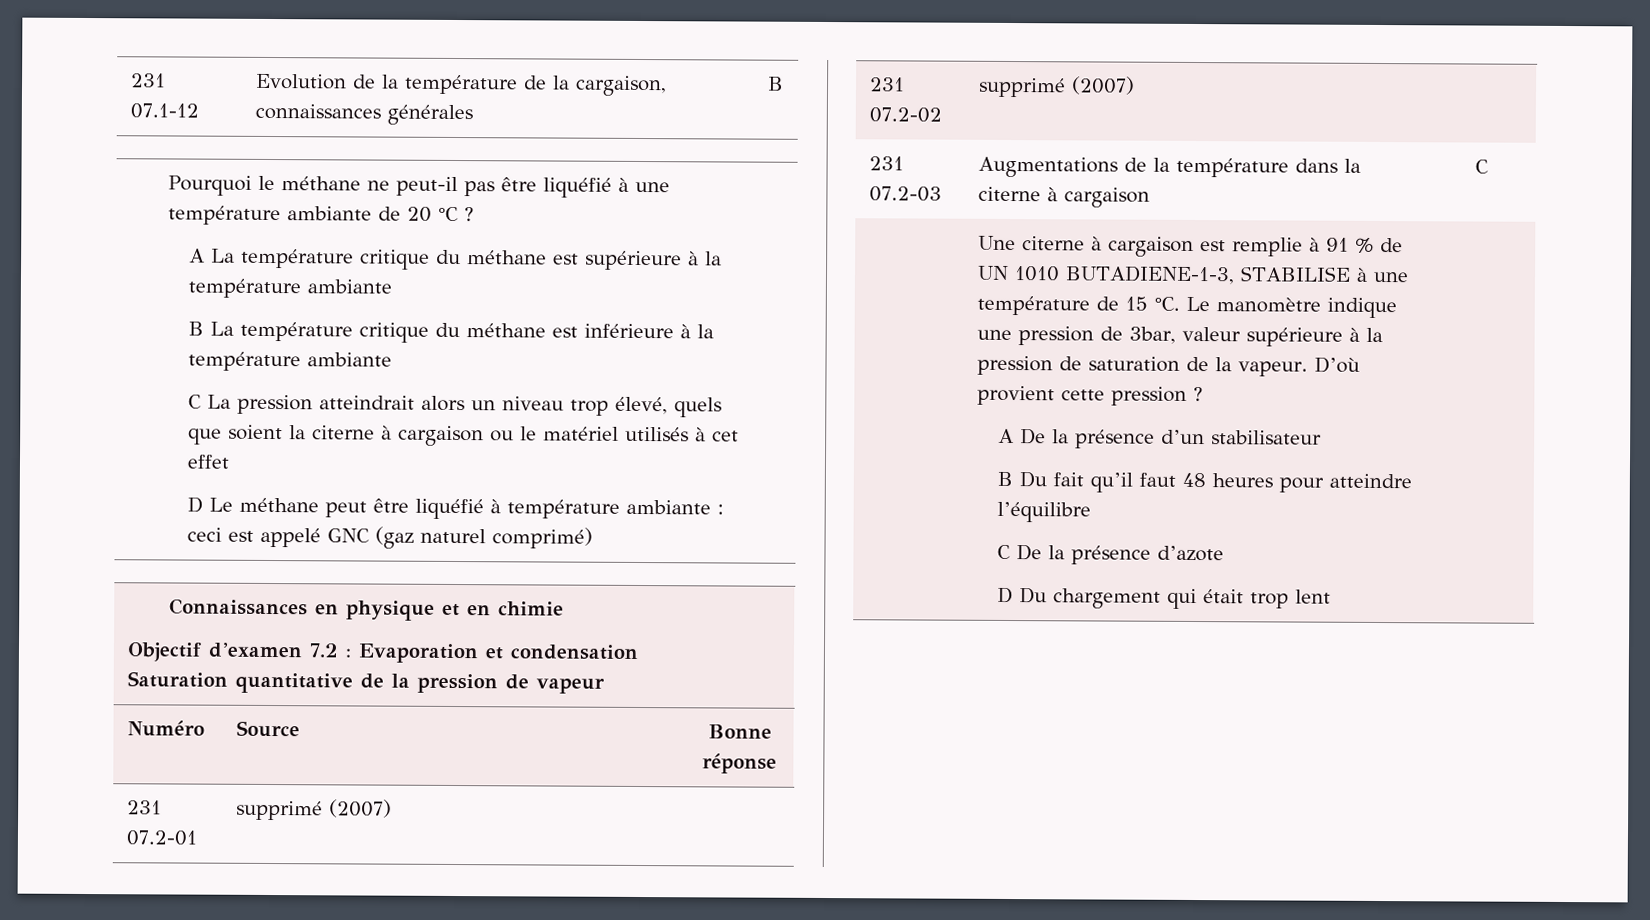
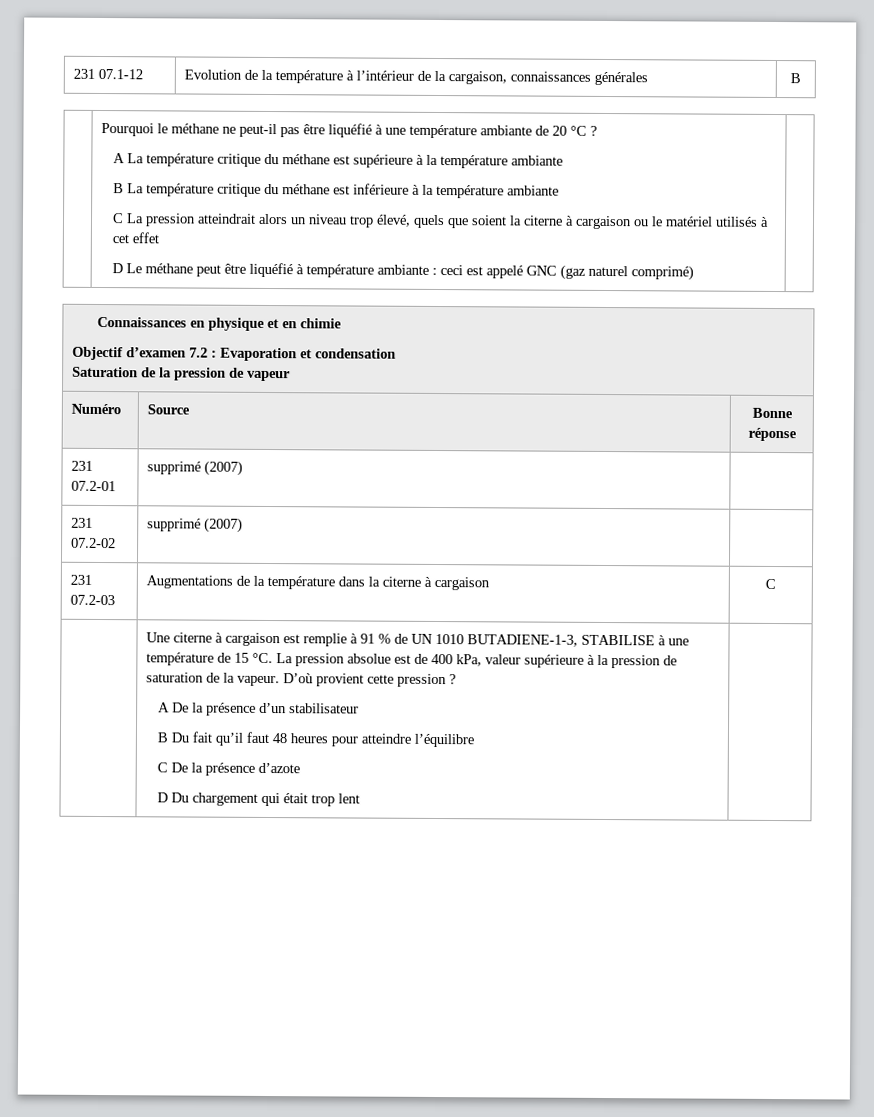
(519, 84) none -> [346,70,415,81] à l’intérieur
[235,672,354,694] quantitative -> (139, 372) none
[1186,296,1398,319] [977,326,1177,346] Le manomètre indique une pression de 3bar, -> [276,653,483,667] La pression absolue est de 400 kPa,

